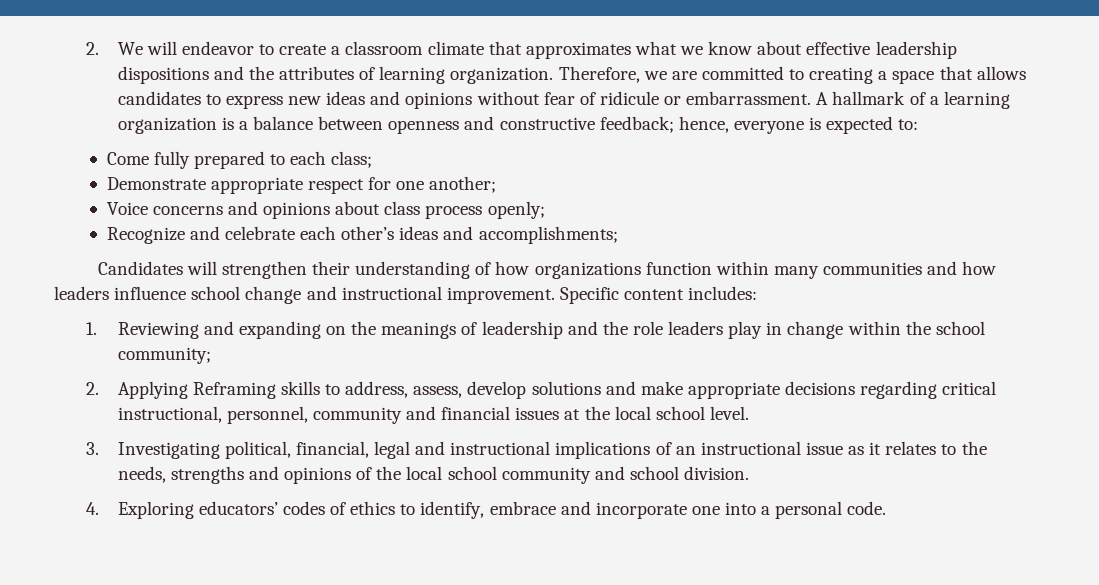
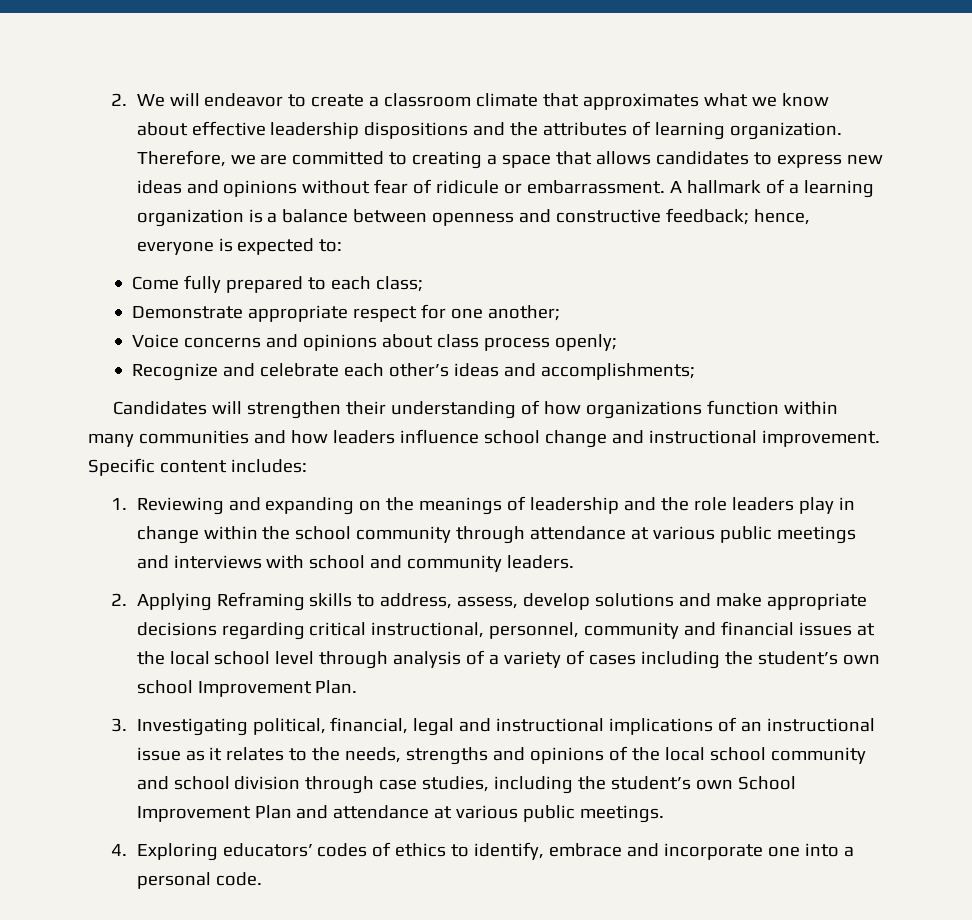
[117,347,211,364] community; -> [356,526,857,544] [136,555,575,572] community through attendance at various public meetings and interviews with school and community leaders.
[709,406,749,420] level. -> [275,650,881,669] [136,680,358,697] level through analysis of a variety of cases including the student’s own school Improvement Plan.
[684,466,750,480] division. -> [234,776,797,794] [136,805,665,823] division through case studies, including the student’s own School Improvement Plan and attendance at various public meetings.

